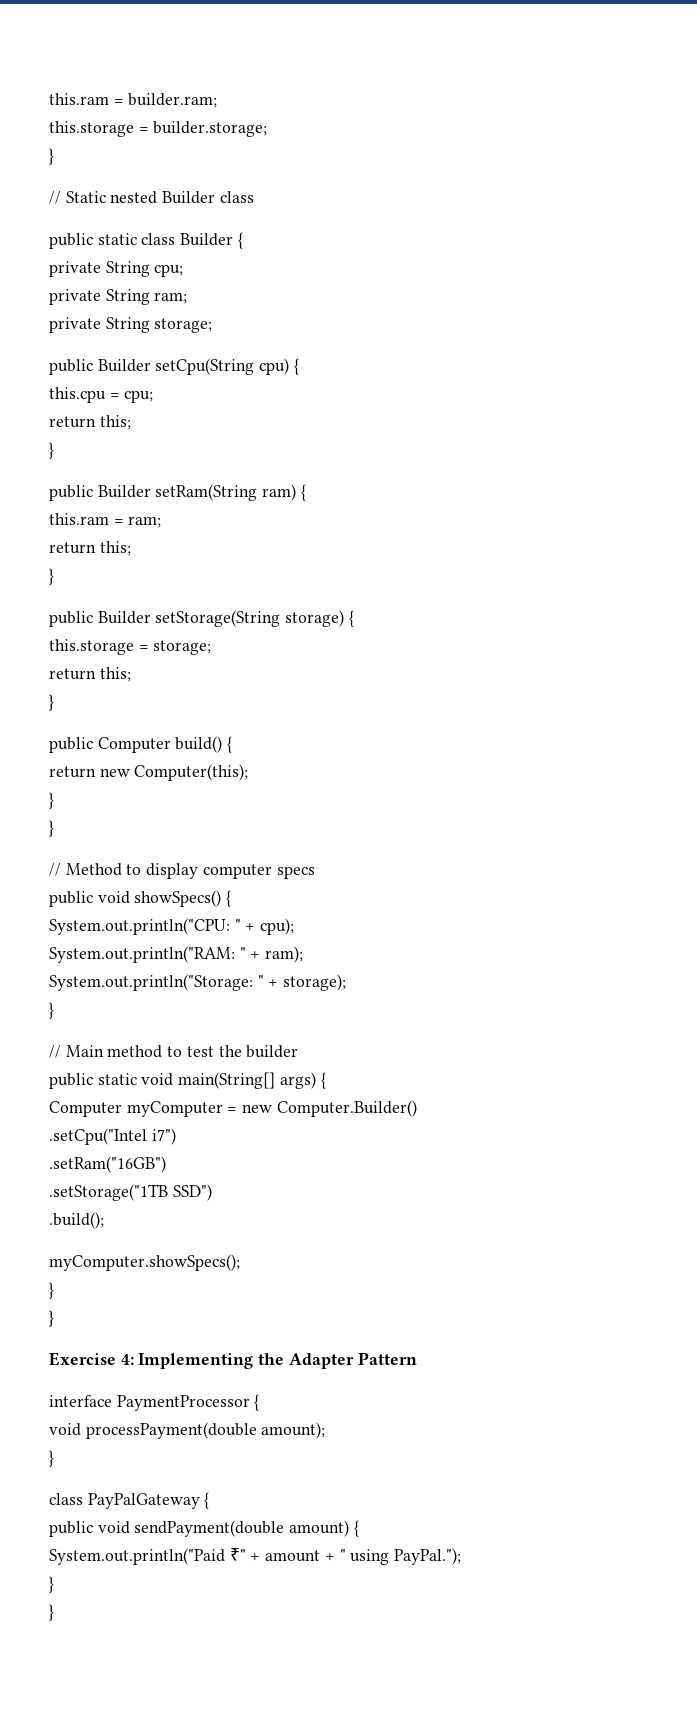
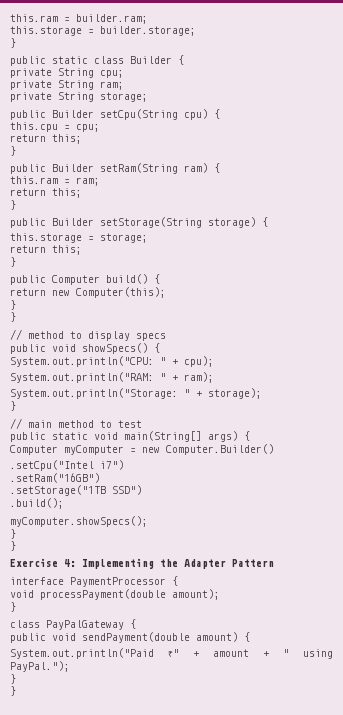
[49,191,254,204] // // Static nested Builder class -> (16, 43) none
[65,863,122,876] Method -> [28,331,64,339] method
[202,864,272,879] computer -> (130, 336) none
[65,1045,104,1057] Main -> [28,420,52,428] main
[218,1045,299,1058] the builder -> (142, 424) none

